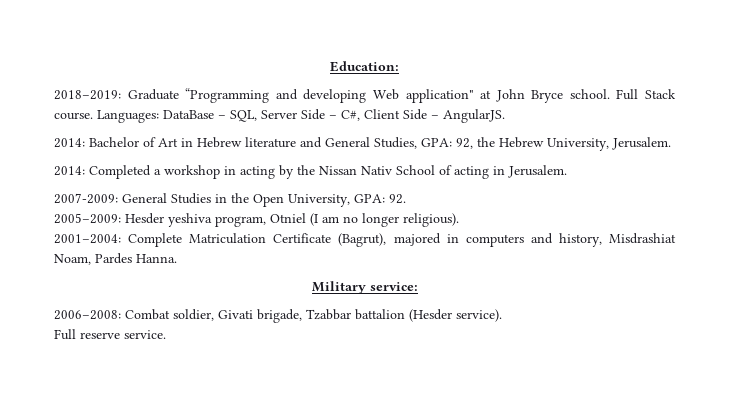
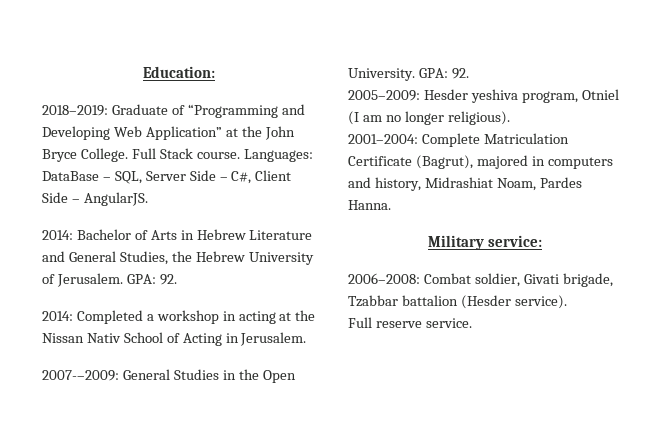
(179, 94) none -> [171,105,185,115] of
[303,89,492,103] developing Web application" at -> [42,126,262,140] Developing Web Application” at the
[569,89,610,99] school. -> [80,148,128,162] College.
[158,138,178,147] Art -> [150,230,177,240] Arts
[245,137,296,148] literature -> [249,230,313,240] Literature
[421,137,671,151] GPA: 92, the Hebrew University, Jerusalem. -> [171,251,314,265] [42,273,177,287] the Hebrew University of Jerusalem. GPA: 92.
[279,165,294,179] by -> [279,312,292,321] at
[454,166,489,179] acting -> [182,333,222,346] Acting
[54,193,118,204] 2007-2009: -> [42,370,119,381] 2007-–2009:
[288,194,350,207] University, -> [348,68,415,81] University.
[609,233,677,244] Misdrashiat -> [424,177,493,188] Midrashiat

